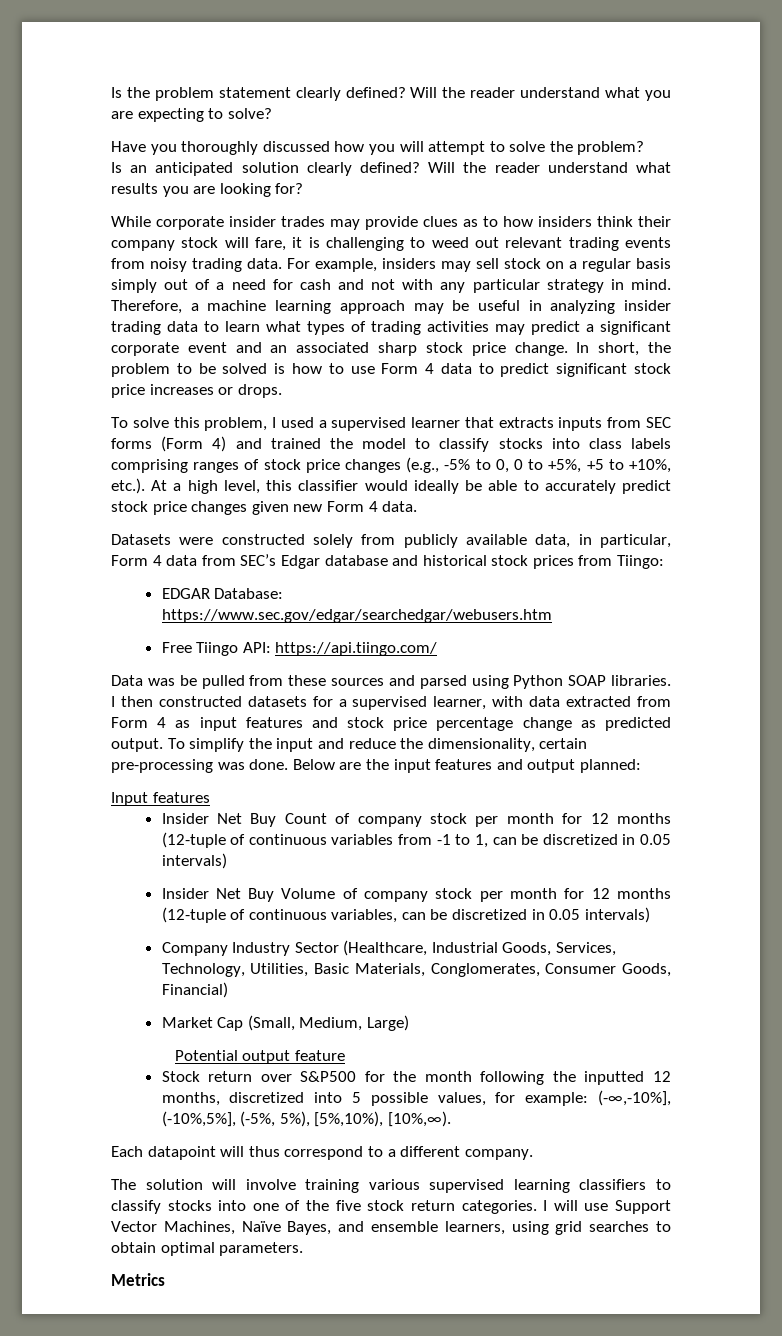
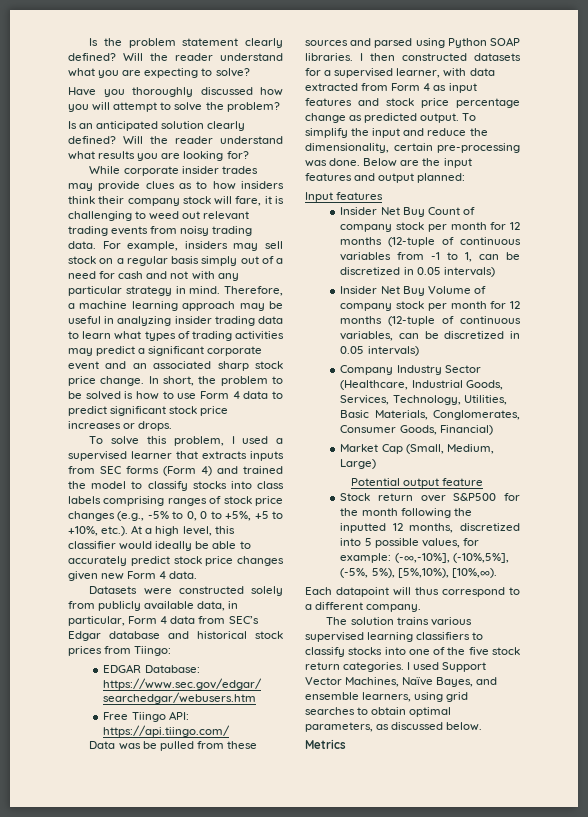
[212,1179,360,1193] will involve training -> [396,617,429,625] trains
[553,1200,609,1211] will use -> [413,662,440,670] used
[219,1242,304,1256] parameters. -> [305,722,483,732] parameters, as discussed below.

